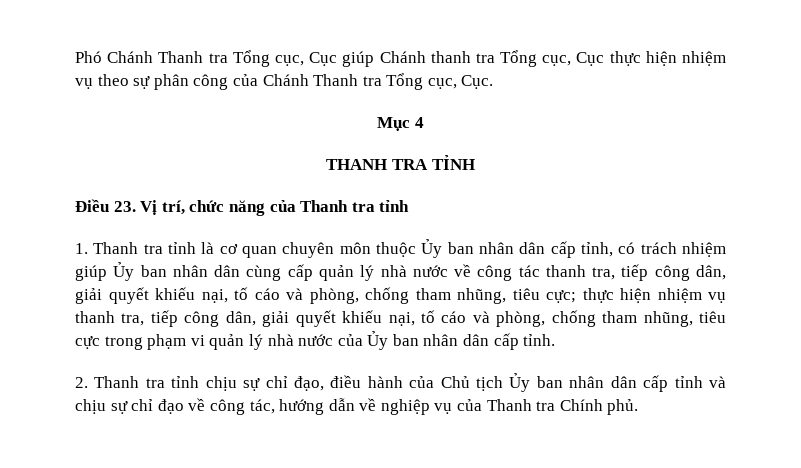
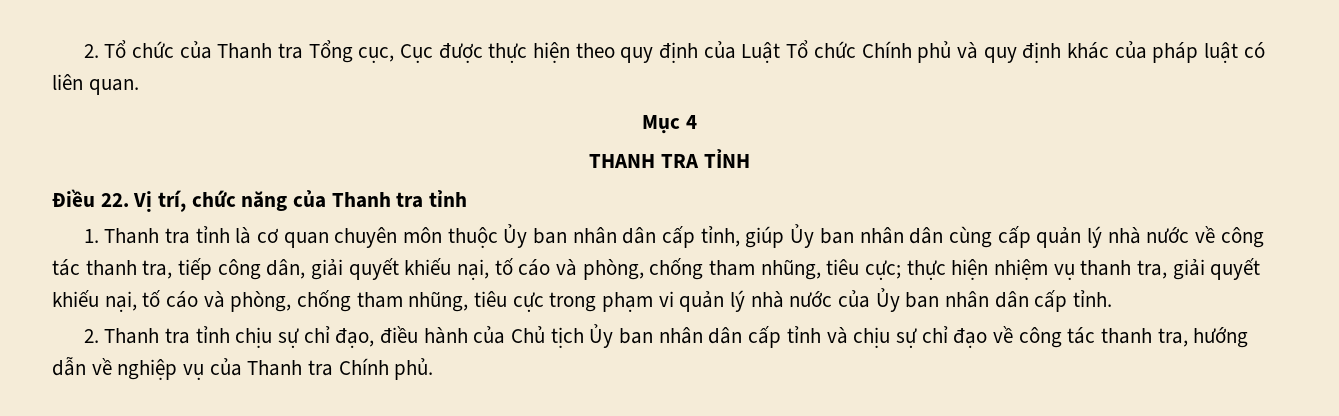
[75,51,154,63] Phó Chánh -> [83,40,212,59] 2. Tổ chức của
[342,50,726,67] [75,73,494,90] giúp Chánh thanh tra Tổng cục, Cục thực hiện nhiệm vụ theo sự phân công của Chánh Thanh tra Tổng cục, Cục. -> [438,40,1265,63] [52,74,139,95] được thực hiện theo quy định của Luật Tổ chức Chính phủ và quy định khác của pháp luật có liên quan.
[113,201,136,212] 23. -> [100,193,129,207] 22.
[618,242,726,257] có trách nhiệm -> (740, 236) none
[150,310,256,327] tiếp công dân, -> (1168, 269) none
[249,399,275,414] tác, -> [1067,327,1188,347] tác thanh tra,

